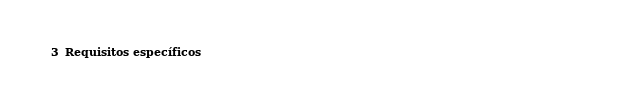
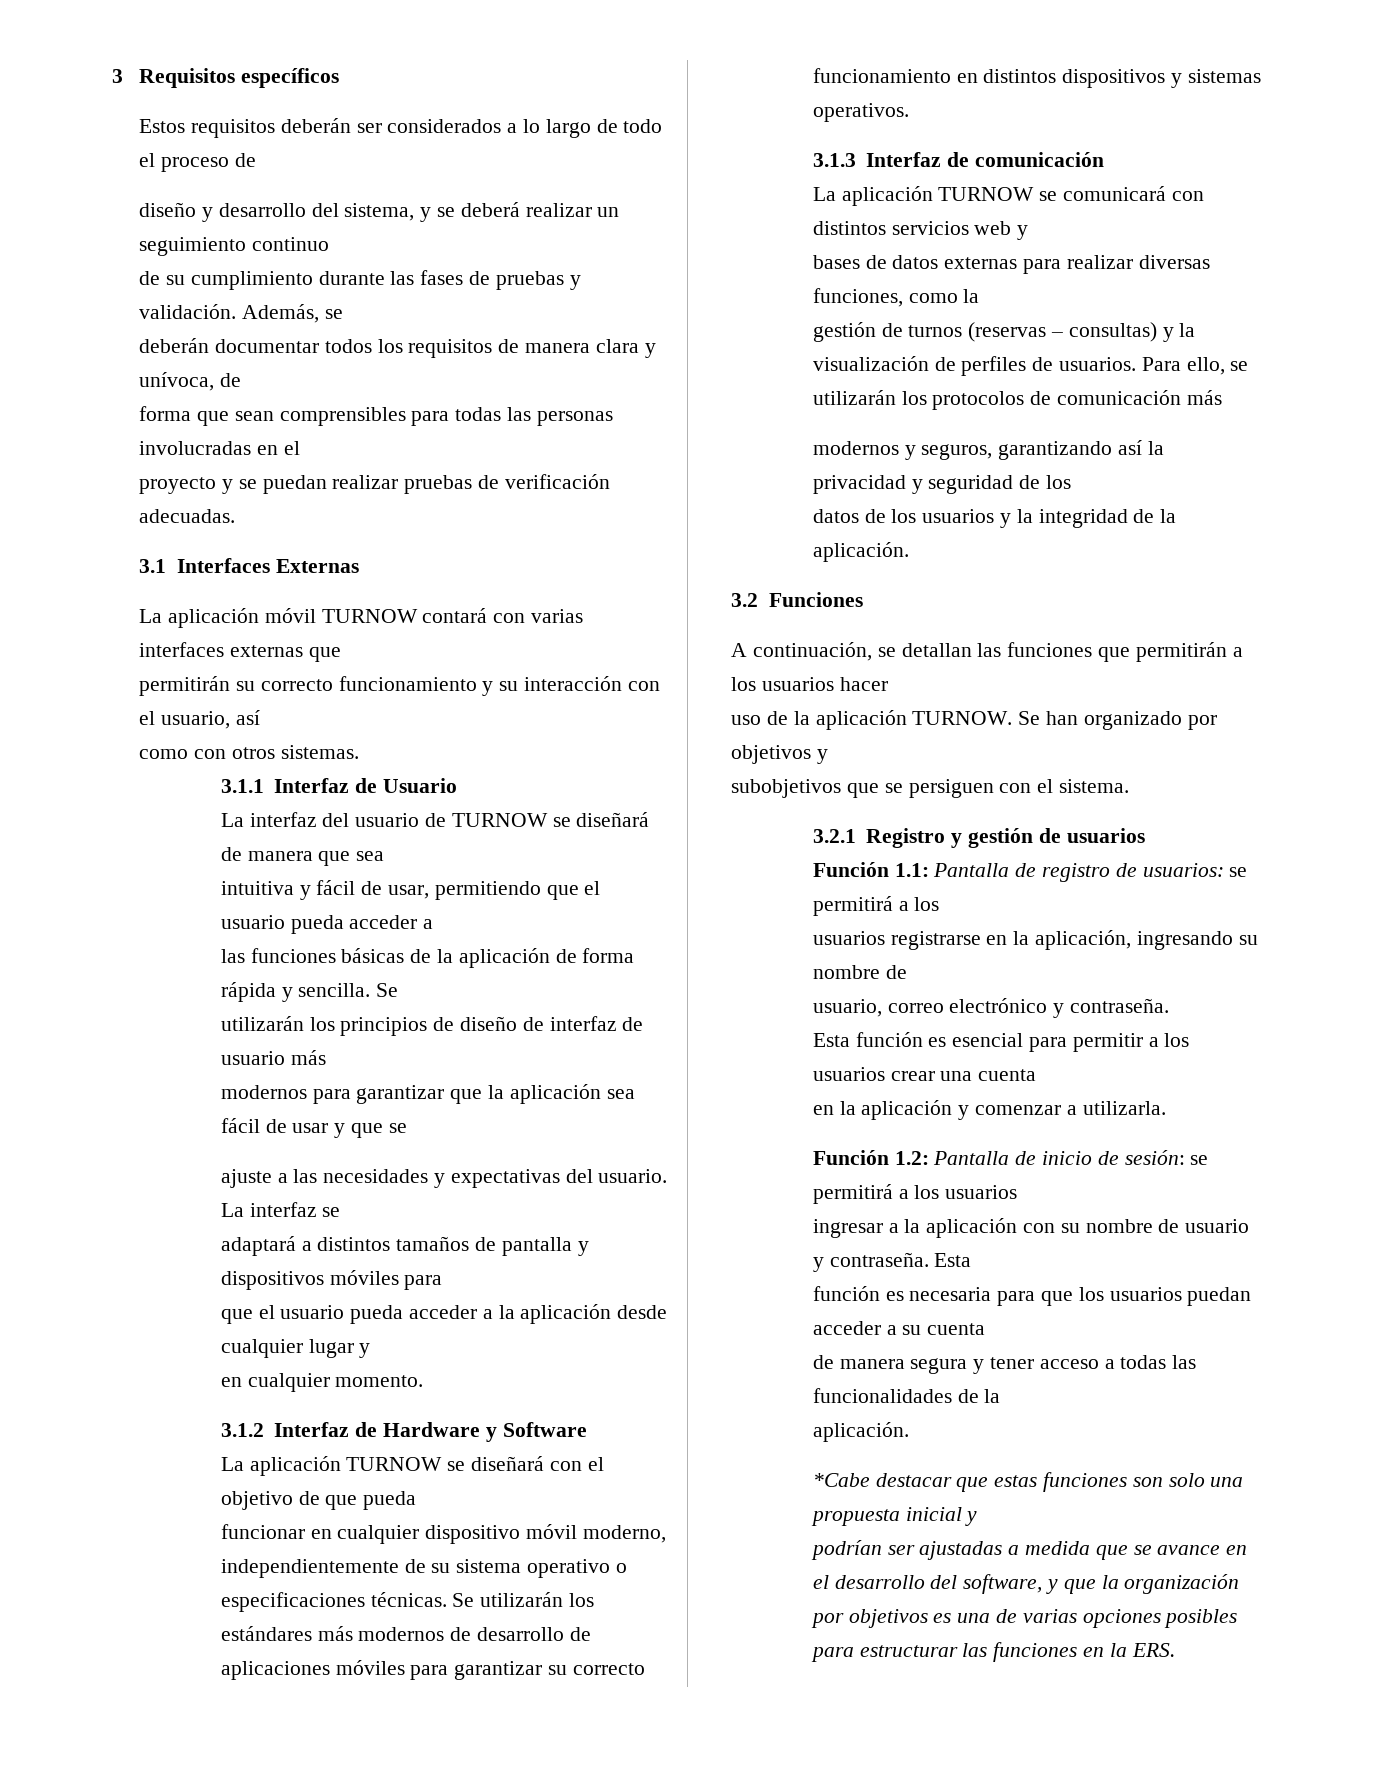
(201, 52) none -> [139,118,663,138] [139,153,256,172] [139,202,620,222] [139,237,329,256] [139,270,581,290] [139,304,343,323] [139,338,656,358] [139,372,241,391] [139,406,613,426] [139,441,300,455] [139,474,610,494] [139,509,236,523] [139,558,359,573] [139,608,584,628] [139,642,341,662] [139,676,660,696] [139,710,260,729] [139,745,359,759] [220,778,458,793] [220,812,650,827] [220,847,385,866] [220,880,601,900] [220,915,434,934] [220,948,635,968] [220,982,399,1002] [220,1016,644,1036] [220,1050,326,1065] [220,1084,635,1104] [220,1118,407,1138] [220,1169,668,1188] [220,1202,341,1217] [220,1236,589,1256] [220,1270,443,1290] [220,1304,668,1324] [220,1339,371,1358] [220,1373,424,1392] [220,1422,587,1442] [220,1456,604,1476] [220,1491,417,1510] [220,1524,666,1544] [220,1559,627,1578] [220,1592,594,1612] [220,1626,591,1641] [220,1660,645,1680] [812,68,1261,88] [812,103,909,122] [812,152,1105,167] [812,186,1204,206] [812,221,1029,240] [812,255,1210,274] [812,288,980,307] [812,322,1196,342] [812,356,1249,376] [812,390,1222,410] [812,440,1164,460] [812,475,1071,494] [812,509,1177,528] [812,542,909,562] [731,592,863,607] [731,642,1243,662] [731,677,888,691] [731,710,1217,730] [731,745,828,764] [731,779,1130,798] [812,828,1145,848] [812,862,1248,882] [812,896,940,916] [812,930,1258,950] [812,965,907,979] [812,998,1169,1018] [812,1032,1190,1052] [812,1067,1037,1081] [812,1100,1166,1120] [812,1150,1209,1165] [812,1184,1018,1204] [812,1218,1250,1238] [812,1252,972,1272] [812,1286,1252,1306] [812,1321,986,1335] [812,1355,1197,1374] [812,1388,1001,1403] [812,1422,909,1442] [812,1472,1244,1492] [810,1507,978,1526] [810,1540,1248,1560] [812,1574,1240,1594] [810,1609,1238,1628] [810,1642,1175,1662] // Estos requisitos deberán ser considerados a lo largo de todo el proceso de // diseño y desarrollo del sistema, y se deberá realizar un seguimiento continuo // de su cumplimiento durante las fases de pruebas y validación. Además, se // deberán documentar todos los requisitos de manera clara y unívoca, de // forma que sean comprensibles para todas las personas involucradas en el // proyecto y se puedan realizar pruebas de verificación adecuadas. // 3.1 Interfaces Externas // La aplicación móvil TURNOW contará con varias interfaces externas que // permitirán su correcto funcionamiento y su interacción con el usuario, así // como con otros sistemas. // 3.1.1 Interfaz de Usuario // La interfaz del usuario de TURNOW se diseñará de manera que sea // intuitiva y fácil de usar, permitiendo que el usuario pueda acceder a // las funciones básicas de la aplicación de forma rápida y sencilla. Se // utilizarán los principios de diseño de interfaz de usuario más // modernos para garantizar que la aplicación sea fácil de usar y que se // ajuste a las necesidades y expectativas del usuario. La interfaz se // adaptará a distintos tamaños de pantalla y dispositivos móviles para // que el usuario pueda acceder a la aplicación desde cualquier lugar y // en cualquier momento. // 3.1.2 Interfaz de Hardware y Software // La aplicación TURNOW se diseñará con el objetivo de que pueda // funcionar en cualquier dispositivo móvil moderno, independientemente de su sistema operativo o especificaciones técnicas. Se utilizarán los estándares más modernos de desarrollo de aplicaciones móviles para garantizar su correcto funcionamiento en distintos dispositivos y sistemas operativos. // 3.1.3 Interfaz de comunicación // La aplicación TURNOW se comunicará con distintos servicios web y // bases de datos externas para realizar diversas funciones, como la // gestión de turnos (reservas – consultas) y la visualización de perfiles de usuarios. Para ello, se utilizarán los protocolos de comunicación más // modernos y seguros, garantizando así la privacidad y seguridad de los // datos de los usuarios y la integridad de la aplicación. // 3.2 Funciones // A continuación, se detallan las funciones que permitirán a los usuarios hacer // uso de la aplicación TURNOW. Se han organizado por objetivos y // subobjetivos que se persiguen con el sistema. // 3.2.1 Registro y gestión de usuarios // Función 1.1: Pantalla de registro de usuarios: se permitirá a los // usuarios registrarse en la aplicación, ingresando su nombre de // usuario, correo electrónico y contraseña. // Esta función es esencial para permitir a los usuarios crear una cuenta // en la aplicación y comenzar a utilizarla. // Función 1.2: Pantalla de inicio de sesión: se permitirá a los usuarios // ingresar a la aplicación con su nombre de usuario y contraseña. Esta // función es necesaria para que los usuarios puedan acceder a su cuenta // de manera segura y tener acceso a todas las funcionalidades de la // aplicación. // *Cabe destacar que estas funciones son solo una propuesta inicial y // podrían ser ajustadas a medida que se avance en el desarrollo del software, y que la organización por objetivos es una de varias opciones posibles para estructurar las funciones en la ERS.

